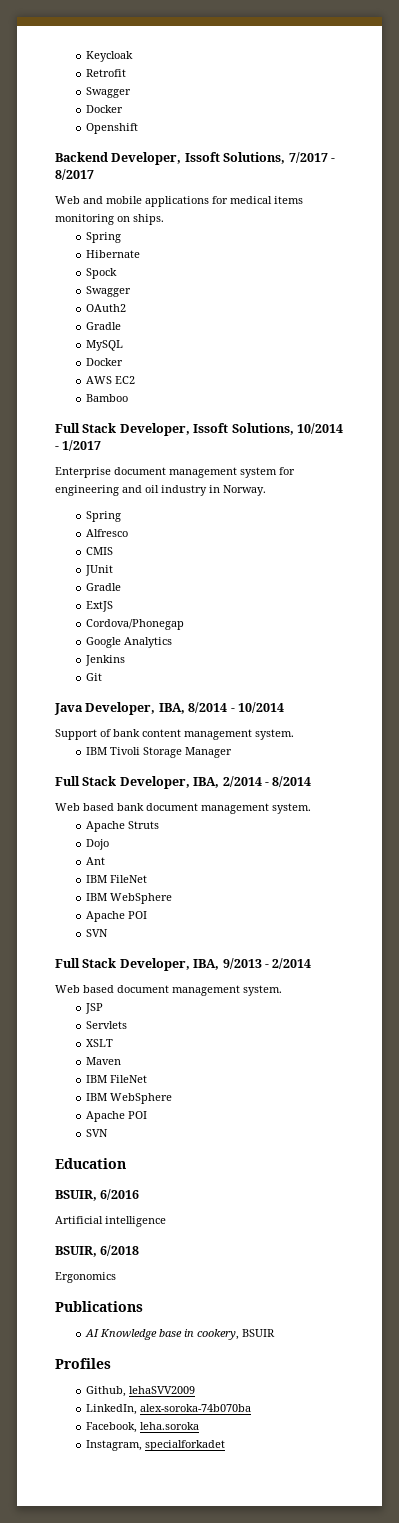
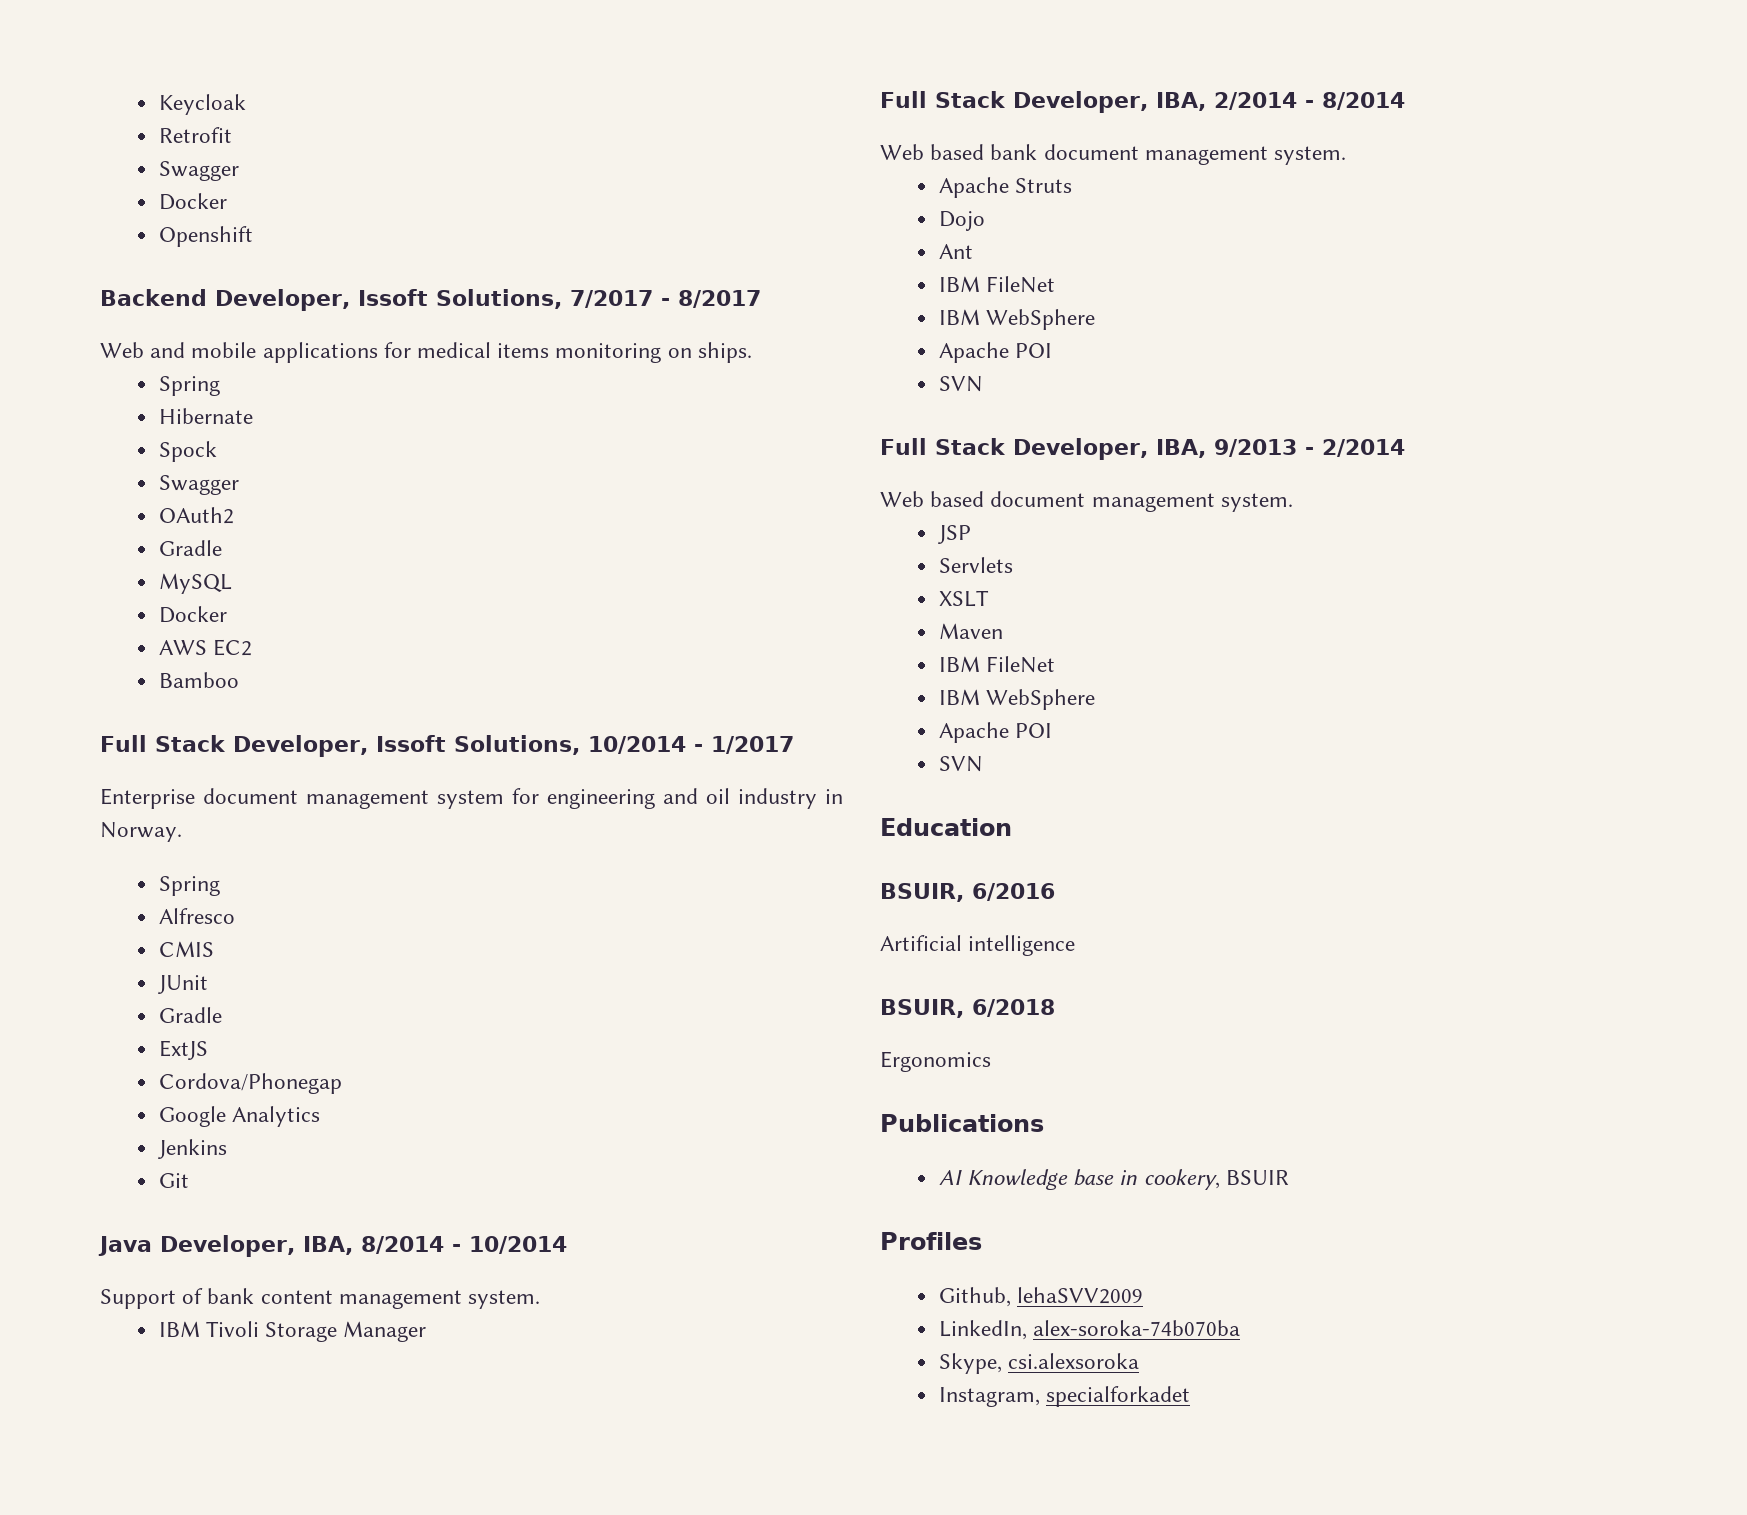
[86,1422,200,1433] Facebook, leha.soroka -> [938,1353,1140,1374] Skype, csi.alexsoroka

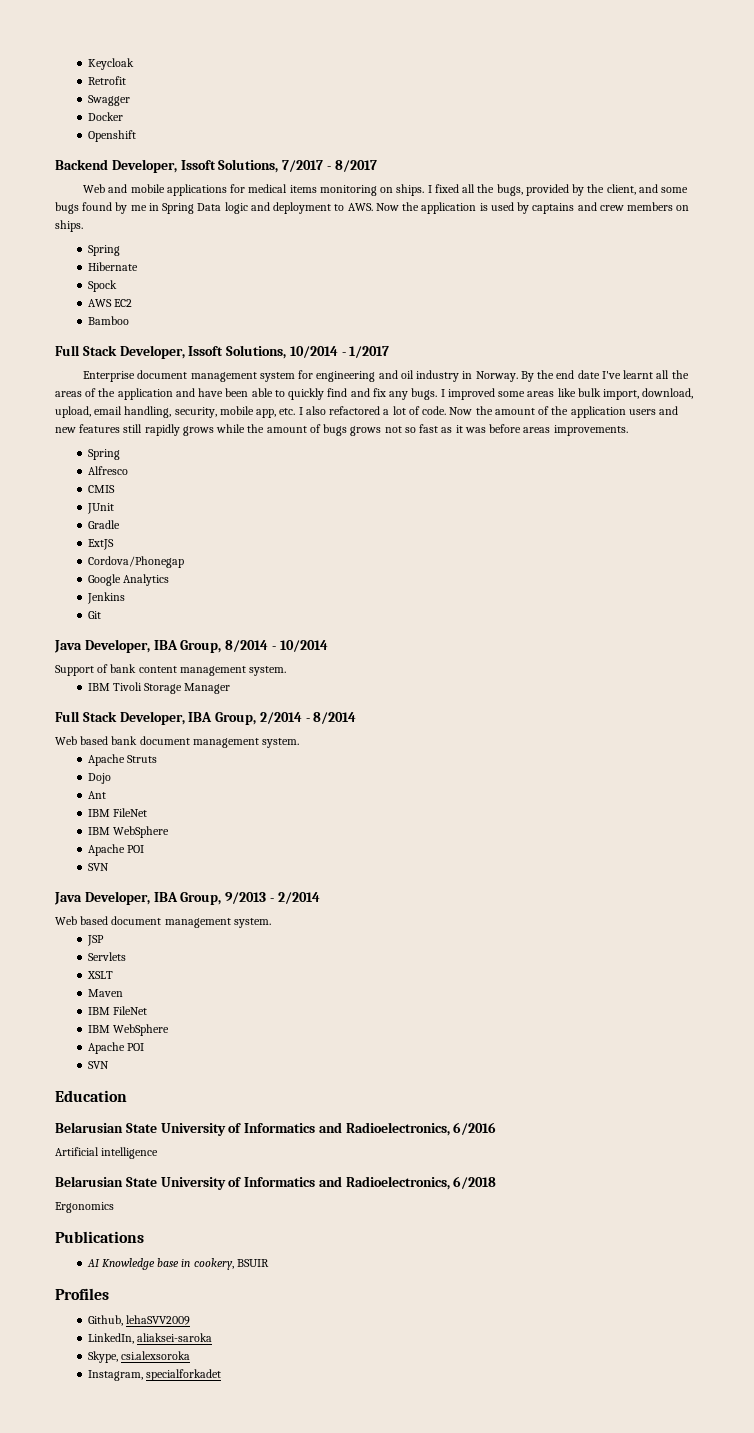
[158,376,220,396] [158,408,253,424] [158,441,217,462] [158,475,239,495] [158,507,234,524] [158,540,222,556] [158,573,232,594] [158,606,227,623] // Spring // Hibernate // Spock // Swagger // OAuth2 // Gradle // MySQL // Docker -> [427,184,688,196] [55,202,690,214] [55,220,83,232] [87,245,120,256] [87,262,138,271] [87,280,117,292] I fixed all the bugs, provided by the client, and some bugs found by me in Spring Data logic and deployment to AWS. Now the application is used by captains and crew members on ships. // Spring // Hibernate // Spock
(182, 832) none -> [520,370,689,382] [55,388,694,400] [55,406,679,418] [55,424,628,436] By the end date I've learnt all the areas of the application and have been able to quickly find and fix any bugs. I improved some areas like bulk import, download, upload, email handling, security, mobile app, etc. I also refactored a lot of code. Now the amount of the application users and new features still rapidly grows while the amount of bugs grows not so fast as it was before areas improvements.
[302,1236,353,1255] IBA, -> [153,640,222,653] IBA Group,
[1155,92,1206,111] IBA, -> [188,712,257,725] IBA Group,
[880,438,1206,460] Full Stack Developer, IBA, -> [54,891,222,905] Java Developer, IBA Group,
[880,883,1055,902] [880,935,1076,956] [880,999,964,1018] BSUIR, 6/2016 // Artificial intelligence // BSUIR, -> [55,1122,497,1136] [55,1147,159,1159] [55,1176,450,1190] Belarusian State University of Informatics and Radioelectronics, 6/2016 // Artificial intelligence // Belarusian State University of Informatics and Radioelectronics,
[1033,1320,1241,1336] alex-soroka-74b070ba -> [136,1333,212,1342] aliaksei-saroka

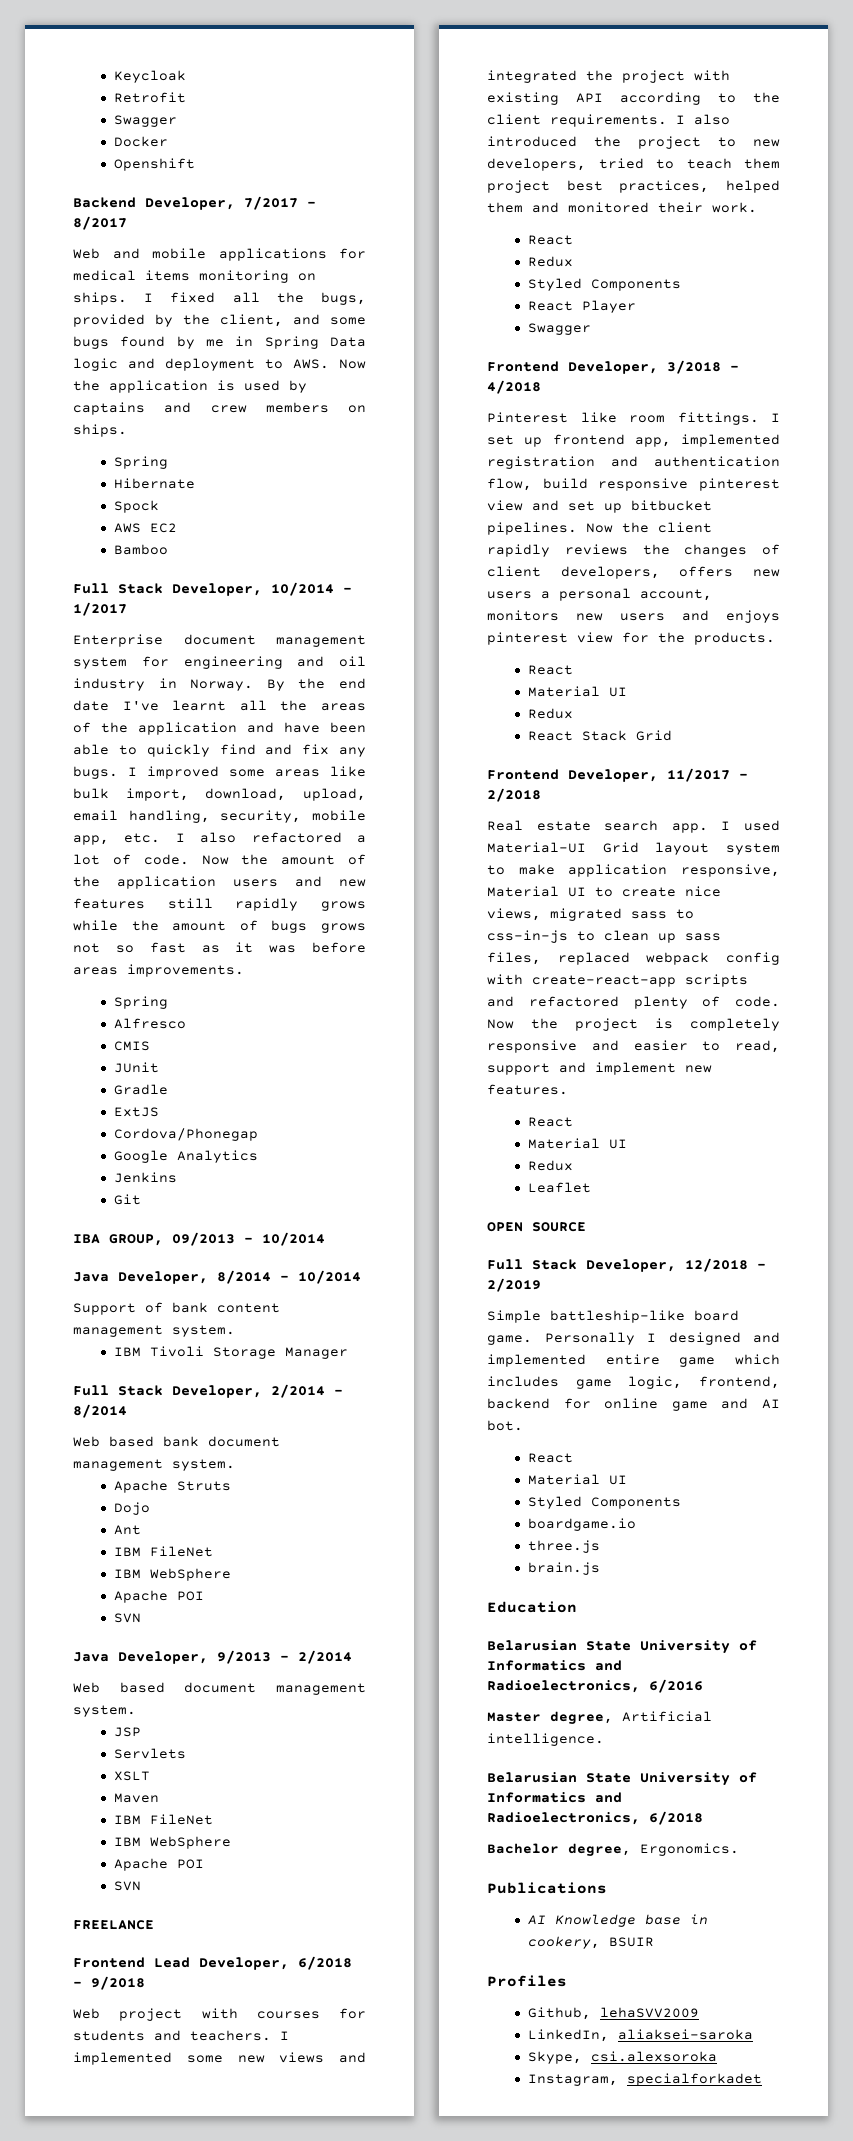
[180,159,279,173] Issoft Solutions, -> (235, 203) none
[188,345,287,359] Issoft Solutions, -> (262, 589) none
[54,639,222,653] // Java Developer, IBA Group, -> [73,1232,325,1246] [73,1271,208,1284] // IBA GROUP, 09/2013 - 10/2014 // Java Developer,
[188,712,257,725] IBA Group, -> (262, 1391) none
[153,892,222,905] IBA Group, -> (208, 1657) none
(109, 1065) none -> [73,1920,154,1930] [73,1956,352,1970] [73,1976,145,1990] [73,2008,366,2021] [73,2030,289,2041] [73,2052,366,2065] [487,70,730,83] [487,92,780,105] [487,114,730,127] [487,136,780,149] [487,158,780,171] [487,180,780,193] [487,202,757,213] [528,235,574,245] [528,256,574,267] [528,278,682,291] [528,300,637,313] [528,323,592,335] [487,360,739,374] [487,380,541,394] [487,412,780,425] [487,434,780,447] [487,456,780,469] [487,478,780,491] [487,500,712,513] [487,522,712,535] [487,544,780,557] [487,566,780,579] [487,588,712,601] [487,610,780,623] [487,632,775,645] [528,665,574,675] [528,686,628,697] [528,708,574,719] [528,730,673,741] [487,768,748,782] [487,788,541,802] [487,820,780,833] [487,842,780,855] [487,864,780,877] [487,886,721,897] [487,908,694,921] [487,930,721,943] [487,952,780,965] [487,974,748,987] [487,996,780,1009] [487,1018,780,1031] [487,1040,780,1053] [487,1062,712,1075] [487,1084,568,1095] [528,1117,574,1127] [528,1138,628,1149] [528,1160,574,1171] [528,1182,592,1193] [487,1222,586,1232] [487,1258,766,1272] [487,1278,541,1292] [487,1310,739,1323] [487,1332,780,1345] [487,1354,780,1367] [487,1376,780,1389] [487,1398,780,1411] [487,1420,523,1431] [528,1453,574,1463] [528,1474,628,1485] [528,1496,682,1509] [528,1518,637,1531] [528,1540,601,1553] [528,1562,601,1575] // FREELANCE // Frontend Lead Developer, 6/2018 - 9/2018 // Web project with courses for students and teachers. I implemented some new views and integrated the project with existing API according to the client requirements. I also introduced the project to new developers, tried to teach them project best practices, helped them and monitored their work. // React // Redux // Styled Components // React Player // Swagger // Frontend Developer, 3/2018 - 4/2018 // Pinterest like room fittings. I set up frontend app, implemented registration and authentication flow, build responsive pinterest view and set up bitbucket pipelines. Now the client rapidly reviews the changes of client developers, offers new users a personal account, monitors new users and enjoys pinterest view for the products. // React // Material UI // Redux // React Stack Grid // Frontend Developer, 11/2017 - 2/2018 // Real estate search app. I used Material-UI Grid layout system to make application responsive, Material UI to create nice views, migrated sass to css-in-js to clean up sass files, replaced webpack config with create-react-app scripts and refactored plenty of code. Now the project is completely responsive and easier to read, support and implement new features. // React // Material UI // Redux // Leaflet // OPEN SOURCE // Full Stack Developer, 12/2018 - 2/2019 // Simple battleship-like board game. Personally I designed and implemented entire game which includes game logic, frontend, backend for online game and AI bot. // React // Material UI // Styled Components // boardgame.io // three.js // brain.js
[55,1147,159,1159] Artificial intelligence -> [487,1711,712,1724] [487,1733,604,1746] Master degree, Artificial intelligence.
[55,1202,114,1213] Ergonomics -> [487,1843,739,1856] Bachelor degree, Ergonomics.

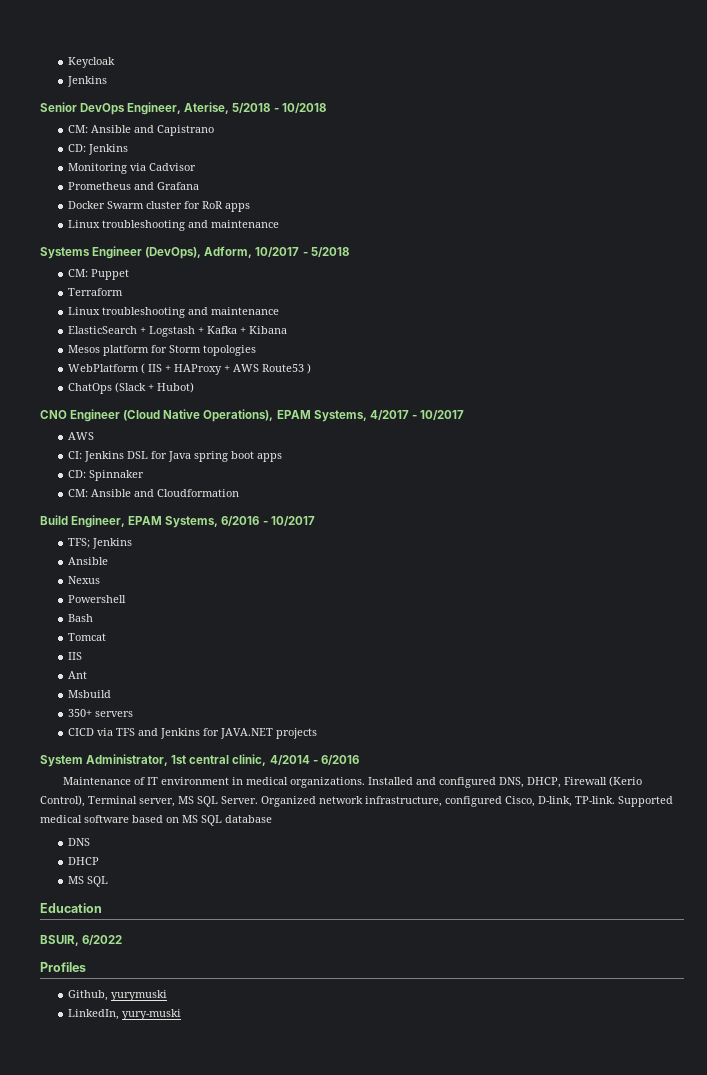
[114,92,187,103] [114,115,178,127] [114,136,169,147] [114,158,196,171] [73,196,316,210] [73,216,127,230] [73,248,366,261] [73,270,316,283] [73,292,366,305] [73,314,366,327] [73,336,366,349] [73,358,366,371] [73,380,307,393] [73,402,366,415] [73,424,127,437] [114,456,169,469] [114,478,196,489] [114,500,160,513] [114,523,178,533] [114,544,169,555] [73,582,352,596] [73,602,127,616] [73,634,366,647] [73,656,366,669] [73,678,366,691] [73,700,366,711] [73,722,366,735] [73,744,367,757] [73,766,366,779] [73,788,366,801] [73,810,366,823] [73,832,366,845] [73,854,366,865] [73,876,366,889] [73,898,366,911] [73,920,366,933] [73,942,366,953] [73,964,244,977] [114,996,169,1009] [114,1018,187,1029] [114,1041,151,1051] [114,1062,160,1073] [114,1084,169,1095] [114,1107,160,1117] [114,1128,259,1141] [114,1150,259,1163] [114,1172,178,1183] [114,1194,142,1205] [73,1232,325,1246] [73,1270,361,1284] [73,1302,280,1315] [73,1325,235,1337] [114,1346,349,1359] [73,1384,343,1398] [73,1404,127,1418] [73,1436,280,1447] [73,1459,235,1471] [114,1480,232,1493] [114,1502,151,1515] [114,1525,142,1535] [114,1546,214,1557] [114,1568,232,1581] [114,1590,205,1603] [114,1613,142,1623] [73,1650,352,1664] [73,1682,366,1695] [73,1705,136,1717] [114,1727,142,1737] [114,1748,187,1759] [114,1771,151,1781] [114,1793,160,1803] [114,1814,214,1825] [114,1836,232,1849] [114,1858,205,1871] [114,1881,142,1891] [73,1920,154,1930] [73,1956,352,1970] [73,1976,145,1990] [73,2008,366,2021] [73,2030,289,2041] [73,2052,366,2065] [487,70,730,83] [487,92,780,105] [487,114,730,127] [487,136,780,149] [487,158,780,171] [487,180,780,193] [487,202,757,213] [528,235,574,245] [528,256,574,267] [528,278,682,291] [528,300,637,313] [528,323,592,335] [487,360,739,374] [487,380,541,394] [487,412,780,425] [487,434,780,447] [487,456,780,469] [487,478,780,491] [487,500,712,513] [487,522,712,535] [487,544,780,557] [487,566,780,579] [487,588,712,601] [487,610,780,623] [487,632,775,645] [528,665,574,675] [528,686,628,697] [528,708,574,719] [528,730,673,741] [487,768,748,782] [487,788,541,802] [487,820,780,833] [487,842,780,855] [487,864,780,877] [487,886,721,897] [487,908,694,921] [487,930,721,943] [487,952,780,965] [487,974,748,987] [487,996,780,1009] [487,1018,780,1031] [487,1040,780,1053] [487,1062,712,1075] [487,1084,568,1095] [528,1117,574,1127] [528,1138,628,1149] [528,1160,574,1171] [528,1182,592,1193] [487,1222,586,1232] [487,1258,766,1272] [487,1278,541,1292] [487,1310,739,1323] [487,1332,780,1345] [487,1354,780,1367] [487,1376,780,1389] [487,1398,780,1411] [487,1420,523,1431] [528,1453,574,1463] [528,1474,628,1485] [528,1496,682,1509] [528,1518,637,1531] [528,1540,601,1553] [528,1562,601,1575] [487,1601,577,1613] [487,1640,757,1654] [487,1660,622,1671] [487,1679,703,1693] [487,1711,712,1724] [487,1733,604,1746] [487,1772,757,1786] [487,1792,622,1803] [487,1811,703,1825] [487,1843,739,1856] [487,1882,607,1894] [528,1914,709,1927] [528,1936,655,1949] Retrofit // Swagger // Docker // Openshift // Backend Developer, 7/2017 - 8/2017 // Web and mobile applications for medical items monitoring on ships. I fixed all the bugs, provided by the client, and some bugs found by me in Spring Data logic and deployment to AWS. Now the application is used by captains and crew members on ships. // Spring // Hibernate // Spock // AWS EC2 // Bamboo // Full Stack Developer, 10/2014 - 1/2017 // Enterprise document management system for engineering and oil industry in Norway. By the end date I've learnt all the areas of the application and have been able to quickly find and fix any bugs. I improved some areas like bulk import, download, upload, email handling, security, mobile app, etc. I also refactored a lot of code. Now the amount of the application users and new features still rapidly grows while the amount of bugs grows not so fast as it was before areas improvements. // Spring // Alfresco // CMIS // JUnit // Gradle // ExtJS // Cordova/Phonegap // Google Analytics // Jenkins // Git // IBA GROUP, 09/2013 - 10/2014 // Java Developer, 8/2014 - 10/2014 // Support of bank content management system. // IBM Tivoli Storage Manager // Full Stack Developer, 2/2014 - 8/2014 // Web based bank document management system. // Apache Struts // Dojo // Ant // IBM FileNet // IBM WebSphere // Apache POI // SVN // Java Developer, 9/2013 - 2/2014 // Web based document management system. // JSP // Servlets // XSLT // Maven // IBM FileNet // IBM WebSphere // Apache POI // SVN // FREELANCE // Frontend Lead Developer, 6/2018 - 9/2018 // Web project with courses for students and teachers. I implemented some new views and integrated the project with existing API according to the client requirements. I also introduced the project to new developers, tried to teach them project best practices, helped them and monitored their work. // React // Redux // Styled Components // React Player // Swagger // Frontend Developer, 3/2018 - 4/2018 // Pinterest like room fittings. I set up frontend app, implemented registration and authentication flow, build responsive pinterest view and set up bitbucket pipelines. Now the client rapidly reviews the changes of client developers, offers new users a personal account, monitors new users and enjoys pinterest view for the products. // React // Material UI // Redux // React Stack Grid // Frontend Developer, 11/2017 - 2/2018 // Real estate search app. I used Material-UI Grid layout system to make application responsive, Material UI to create nice views, migrated sass to css-in-js to clean up sass files, replaced webpack config with create-react-app scripts and refactored plenty of code. Now the project is completely responsive and easier to read, support and implement new features. // React // Material UI // Redux // Leaflet // OPEN SOURCE // Full Stack Developer, 12/2018 - 2/2019 // Simple battleship-like board game. Personally I designed and implemented entire game which includes game logic, frontend, backend for online game and AI bot. // React // Material UI // Styled Components // boardgame.io // three.js // brain.js // Education // Belarusian State University of Informatics and Radioelectronics, 6/2016 // Master degree, Artificial intelligence. // Belarusian State University of Informatics and Radioelectronics, 6/2018 // Bachelor degree, Ergonomics. // Publications // AI Knowledge base in cookery, BSUIR -> [66,76,107,87] [40,102,326,115] [67,125,214,136] [67,144,128,155] [67,163,196,174] [67,182,199,190] [67,201,250,212] [67,220,279,231] [40,246,349,259] [67,269,129,280] [67,288,123,296] [67,307,279,318] [67,326,287,337] [67,345,256,356] [67,363,311,375] [67,382,194,394] [40,409,464,422] [67,432,94,440] [67,451,282,462] [67,470,144,481] [67,489,239,497] [40,515,315,528] [67,538,132,549] [67,557,108,565] [67,576,100,584] [67,595,126,603] [67,614,93,622] [67,633,106,641] [67,652,82,660] [67,671,87,679] [67,690,111,698] [67,709,133,717] [67,728,317,739] [40,754,359,767] [62,776,642,788] [40,795,673,807] [40,815,272,826] [67,838,90,846] [67,857,99,865] [67,876,108,887] [40,903,102,913] [40,935,123,946] Jenkins // Senior DevOps Engineer, Aterise, 5/2018 - 10/2018 // CM: Ansible and Capistrano // CD: Jenkins // Monitoring via Cadvisor // Prometheus and Grafana // Docker Swarm cluster for RoR apps // Linux troubleshooting and maintenance // Systems Engineer (DevOps), Adform, 10/2017 - 5/2018 // CM: Puppet // Terraform // Linux troubleshooting and maintenance // ElasticSearch + Logstash + Kafka + Kibana // Mesos platform for Storm topologies // WebPlatform ( IIS + HAProxy + AWS Route53 ) // ChatOps (Slack + Hubot) // CNO Engineer (Cloud Native Operations), EPAM Systems, 4/2017 - 10/2017 // AWS // CI: Jenkins DSL for Java spring boot apps // CD: Spinnaker // CM: Ansible and Cloudformation // Build Engineer, EPAM Systems, 6/2016 - 10/2017 // TFS; Jenkins // Ansible // Nexus // Powershell // Bash // Tomcat // IIS // Ant // Msbuild // 350+ servers // CICD via TFS and Jenkins for JAVA.NET projects // System Administrator, 1st central clinic, 4/2014 - 6/2016 // Maintenance of IT environment in medical organizations. Installed and configured DNS, DHCP, Firewall (Kerio Control), Terminal server, MS SQL Server. Organized network infrastructure, configured Cisco, D-link, TP-link. Supported medical software based on MS SQL database // DNS // DHCP // MS SQL // Education // BSUIR, 6/2022
[600,2007,700,2018] lehaSVV2009 -> [110,990,167,1001] yurymuski
[618,2029,754,2040] [528,2051,718,2064] [528,2073,763,2086] aliaksei-saroka // Skype, csi.alexsoroka // Instagram, specialforkadet -> [121,1009,181,1020] yury-muski

